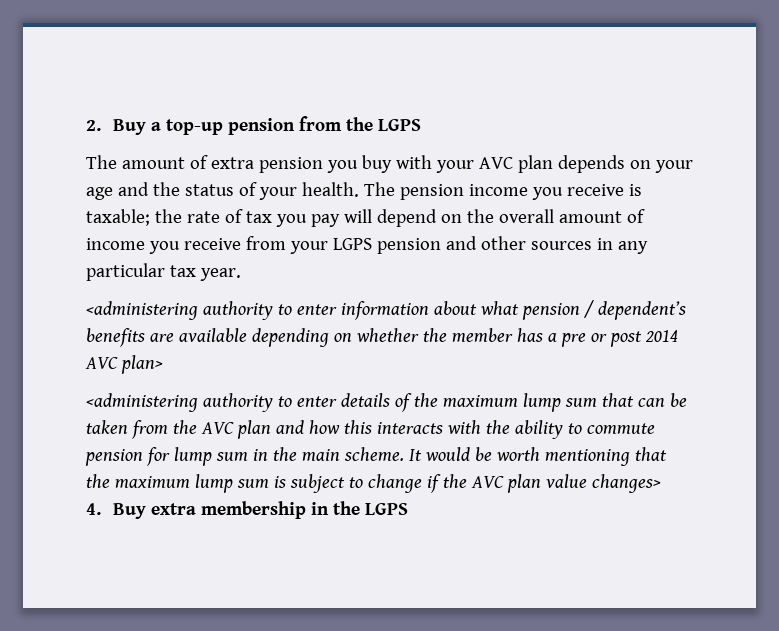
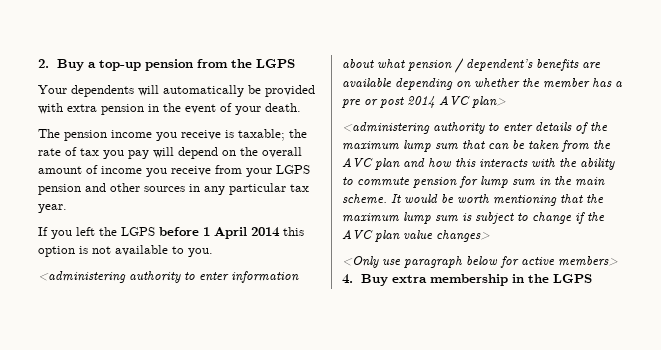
[86,155,693,173] [86,182,234,200] The amount of extra pension you buy with your AVC plan depends on your age and the status -> [38,85,315,97] [38,103,216,115] Your dependents will automatically be provided with extra pension in the event
[301,182,359,197] health. -> [265,103,301,112] death. //
(241, 274) none -> [38,227,304,239] [38,245,213,257] // If you left the LGPS before 1 April 2014 this option is not available to you.
(661, 483) none -> [342,256,618,268] // <Only use paragraph below for active members>

